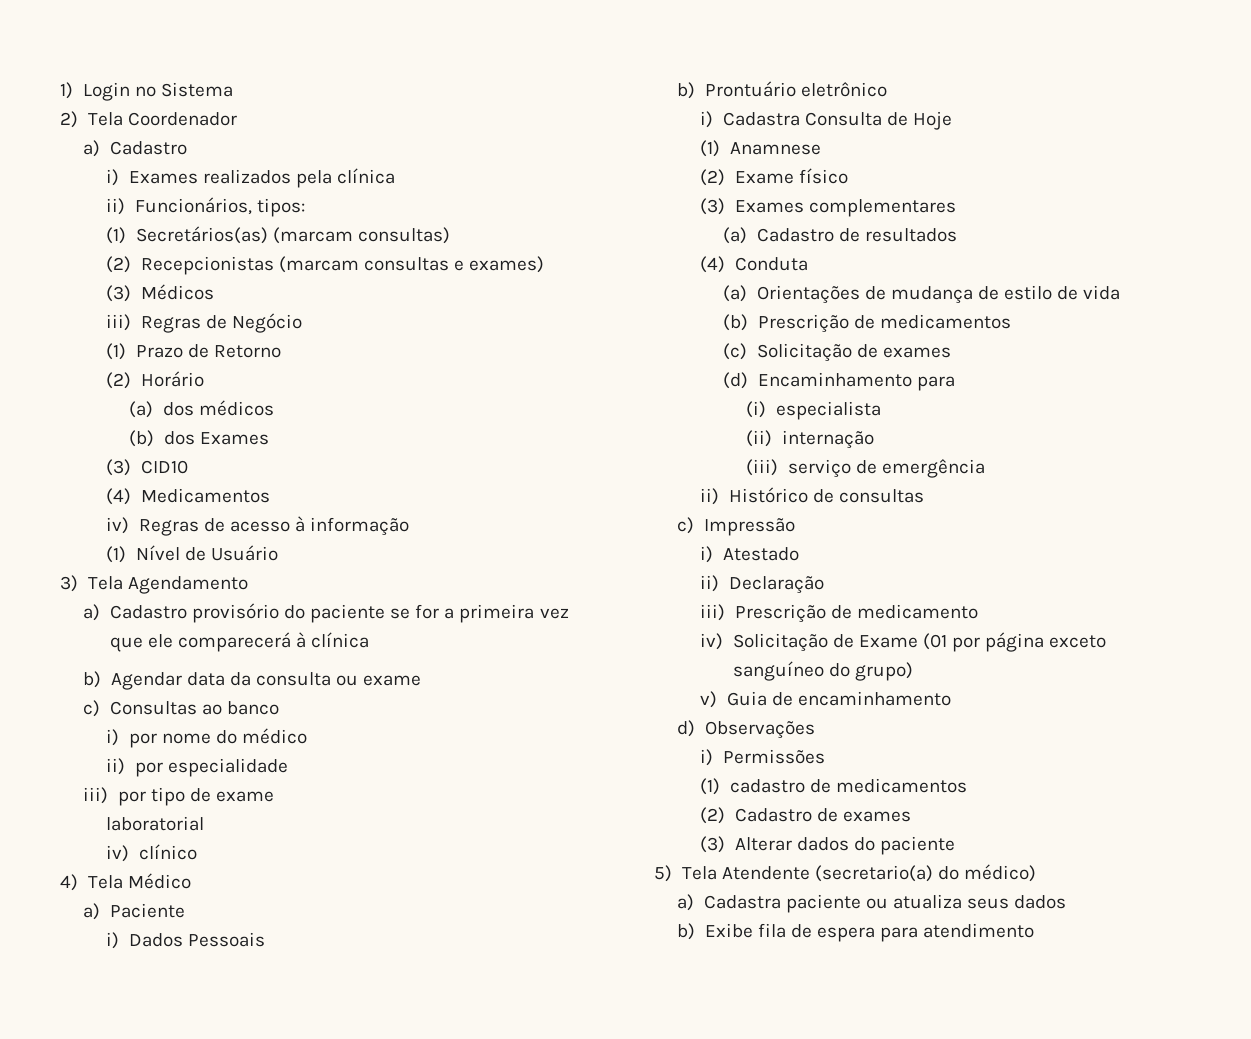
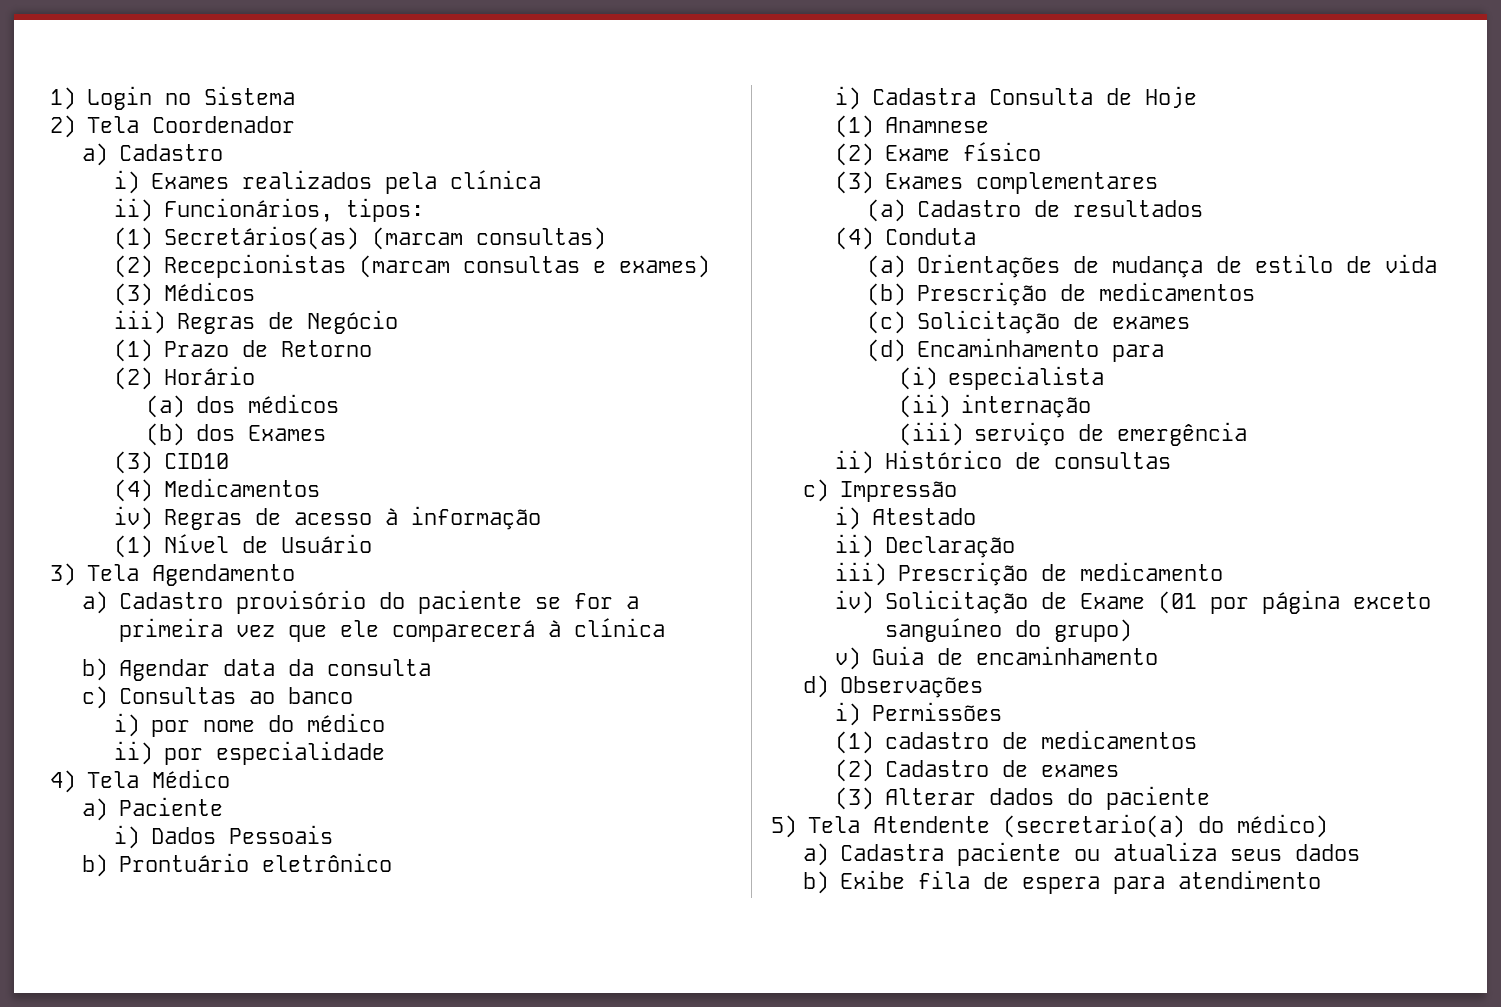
[336,675,422,686] ou exame -> (431, 667) none
[83,787,274,806] [106,816,205,831] [106,844,197,862] // iii) por tipo de exame // laboratorial // iv) clínico -> (385, 753) none

